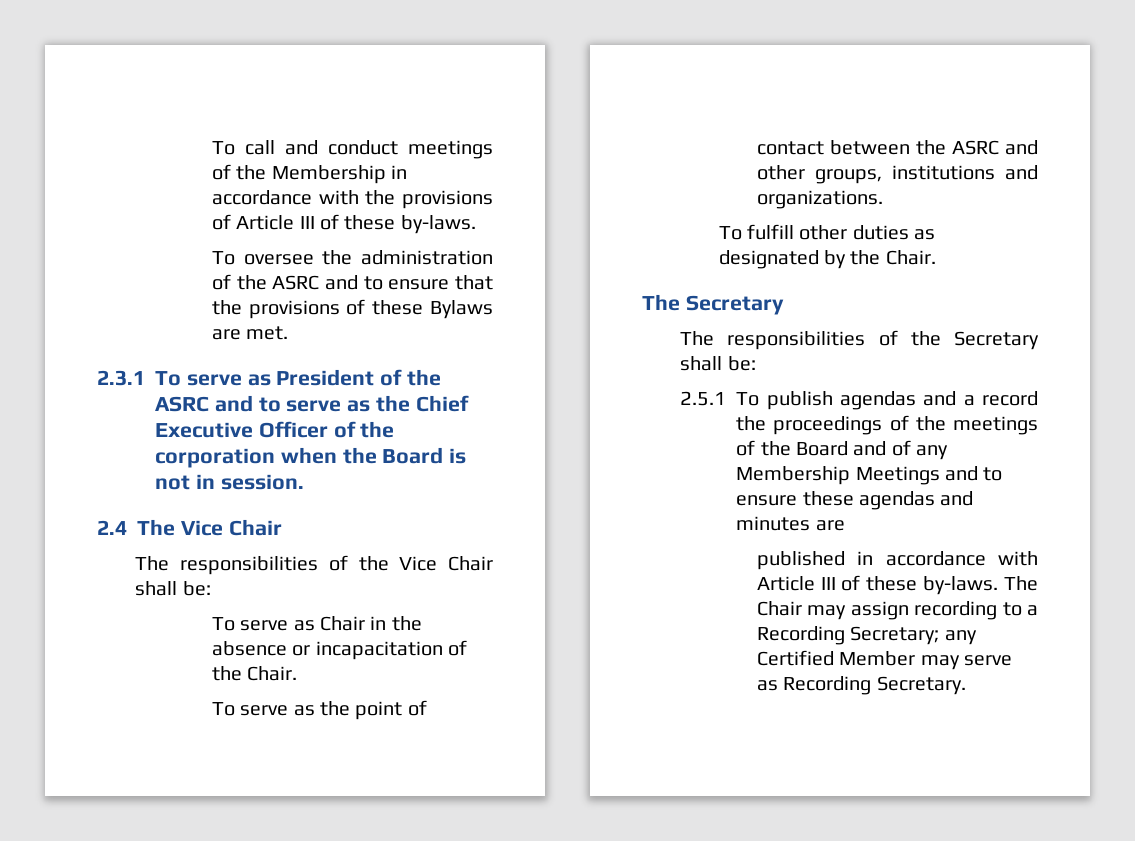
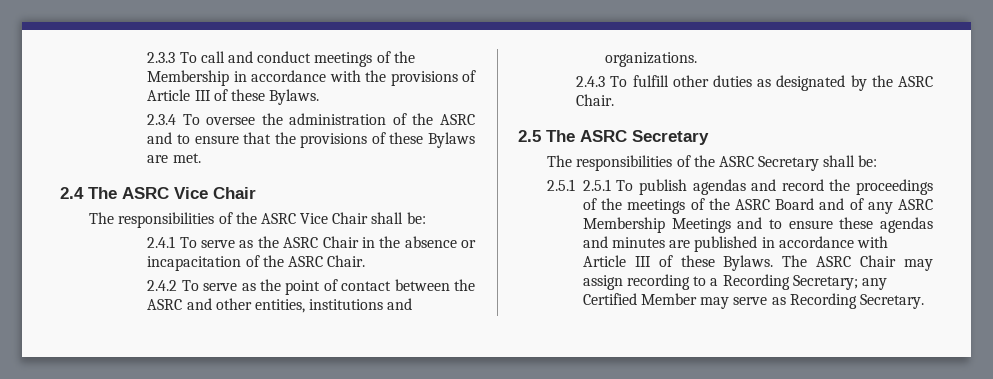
(211, 148) none -> [147,52,176,63] 2.3.3
[400,215,476,234] by-laws. // -> [269,89,320,105] [147,114,177,125] Bylaws. // 2.3.4
[97,369,442,386] [155,395,469,412] [155,421,395,438] [155,447,467,468] [155,474,304,490] [97,519,175,536] 2.3.1 To serve as President of the ASRC and to serve as the Chief Executive Officer of the corporation when the Board is not in session. // 2.4 The -> [60,187,169,199] 2.4 The ASRC
(389, 563) none -> [260,213,296,224] ASRC
[211,617,315,631] To serve as -> [147,236,319,248] 2.4.1 To serve as the ASRC
[247,666,298,681] Chair. // -> [287,255,366,267] [147,280,178,291] ASRC Chair. // 2.4.2
[814,169,882,184] groups, -> [254,299,305,313] entities,
(883, 199) none -> [576,76,606,87] 2.4.3
[885,250,936,265] [642,294,680,311] Chair. // The -> [898,76,933,87] [576,94,615,106] [518,130,627,142] ASRC Chair. // 2.5 The ASRC
(941, 338) none -> [718,156,754,167] ASRC
(727, 398) none -> [582,179,611,191] 2.5.1
[963,395,975,406] a -> (777, 185) none
(791, 448) none -> [734,199,770,210] ASRC
(949, 452) none -> [898,199,933,210] ASRC
(845, 525) // -> (691, 244) none
[923,576,1038,595] by-laws. The -> [723,255,852,271] Bylaws. The ASRC

